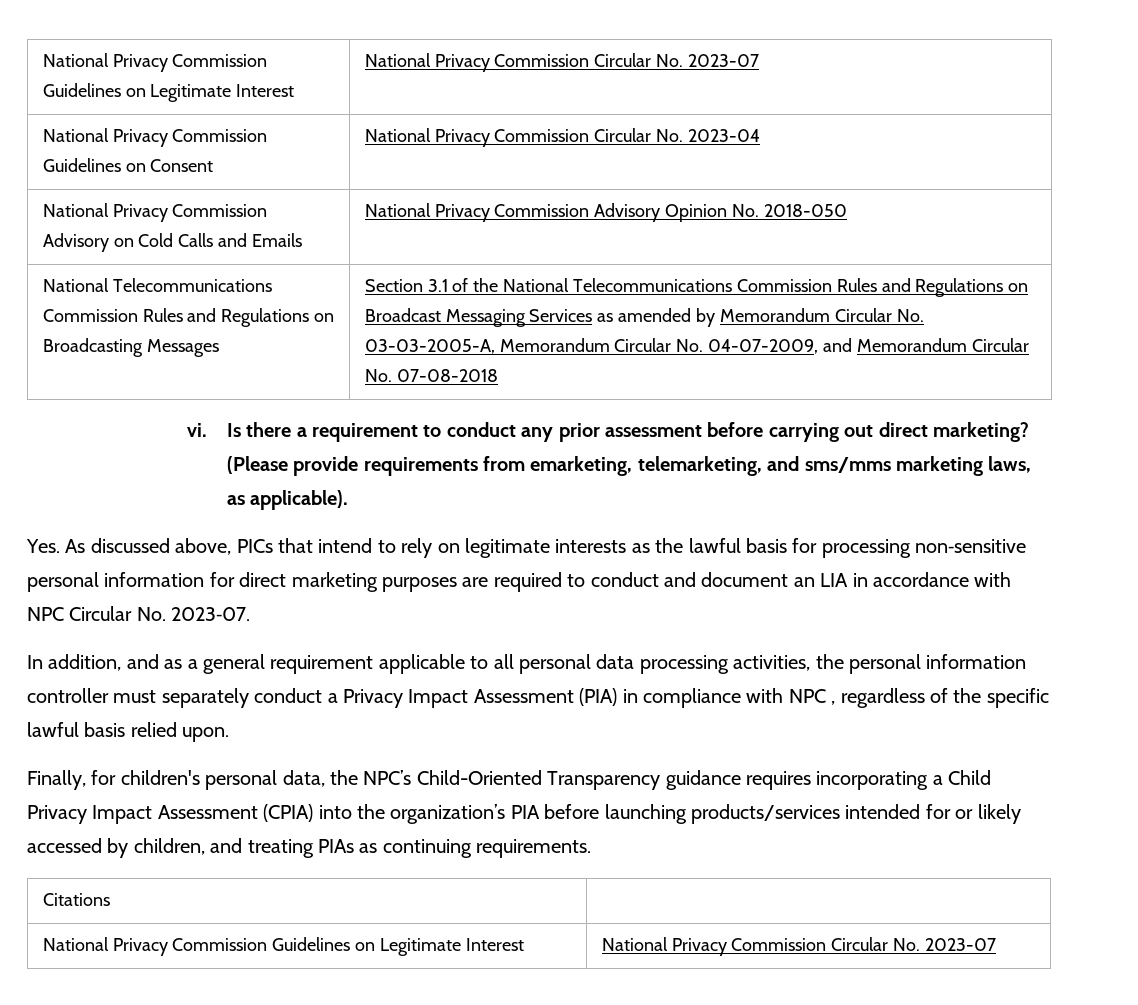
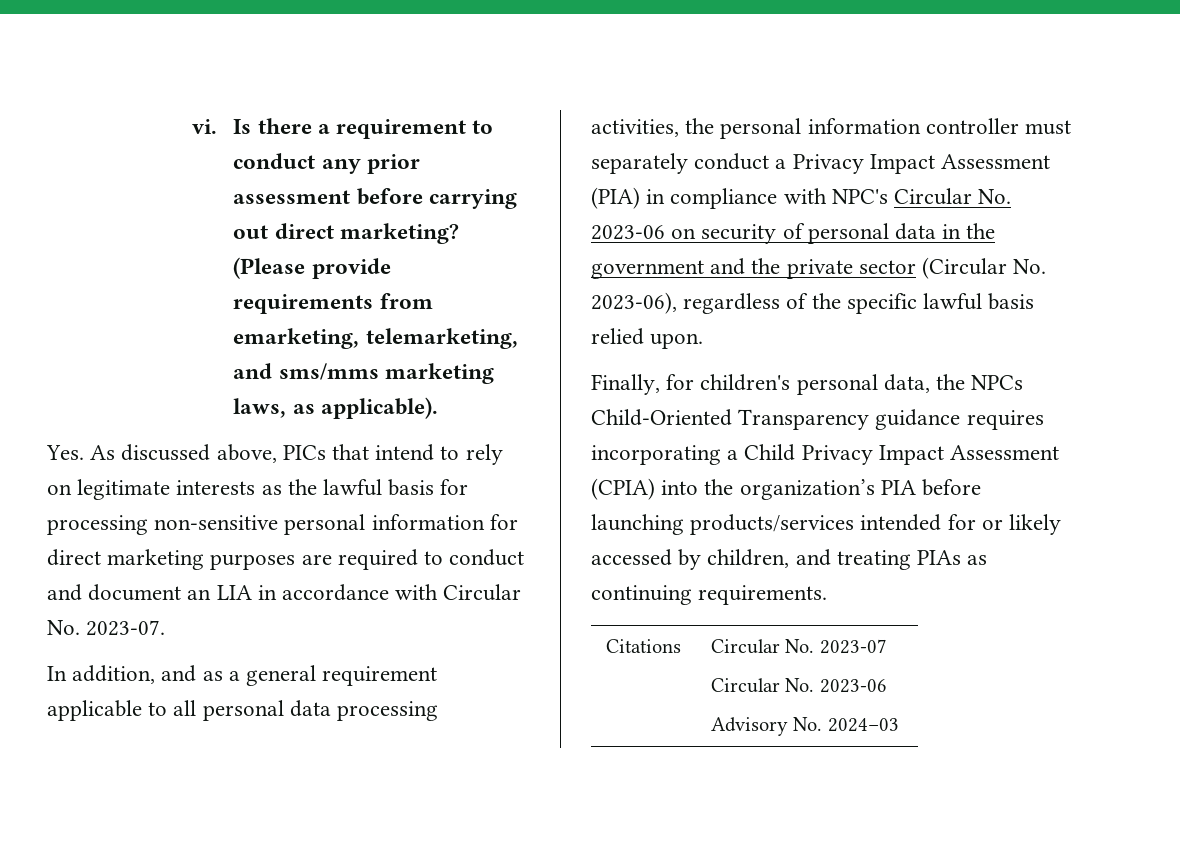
[42,53,268,72] [42,83,295,102] [364,53,759,72] [42,128,268,147] [42,158,214,172] [364,128,760,147] [42,203,268,222] [42,233,302,252] [364,203,847,222] [42,278,272,292] [42,308,335,327] [42,338,219,357] [364,278,1029,297] [364,308,924,327] [364,338,1029,354] [364,369,498,382] National Privacy Commission Guidelines on Legitimate Interest | National Privacy Commission Circular No. 2023-07 // National Privacy Commission Guidelines on Consent | National Privacy Commission Circular No. 2023-04 // National Privacy Commission Advisory on Cold Calls and Emails | National Privacy Commission Advisory Opinion No. 2018-050 // National Telecommunications Commission Rules and Regulations on Broadcasting Messages | Section 3.1 of the National Telecommunications Commission Rules and Regulations on Broadcast Messaging Services as amended by Memorandum Circular No. 03-03-2005-A, Memorandum Circular No. 04-07-2009, and Memorandum Circular No. 07-08-2018 // -> (191, 126) none
[27,607,64,621] NPC -> (439, 592) none
[788,689,836,705] NPC , -> [831,188,1012,205] [591,223,996,244] [591,257,1047,279] [591,292,677,314] NPC's Circular No. 2023‑06 on security of personal data in the government and the private sector (Circular No. 2023‑06),
[363,770,412,785] NPC’s -> [971,375,1024,390] NPCs
[42,937,524,956] [601,937,996,956] // National Privacy Commission Guidelines on Legitimate Interest | National Privacy Commission Circular No. 2023-07 -> [710,639,887,654] [710,678,887,693] [710,717,899,736] Circular No. 2023-07 // Circular No. 2023‑06 // Advisory No. 2024–03

